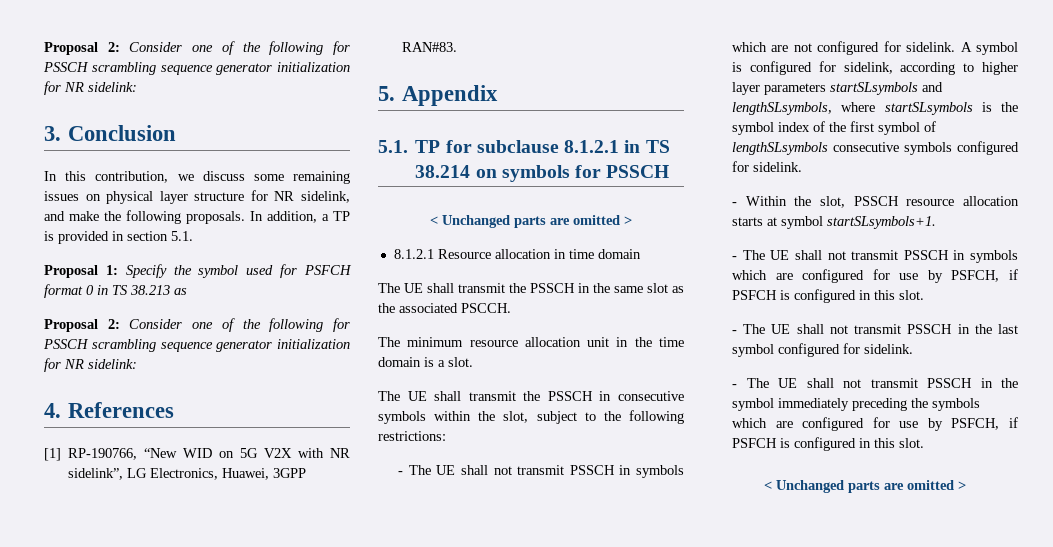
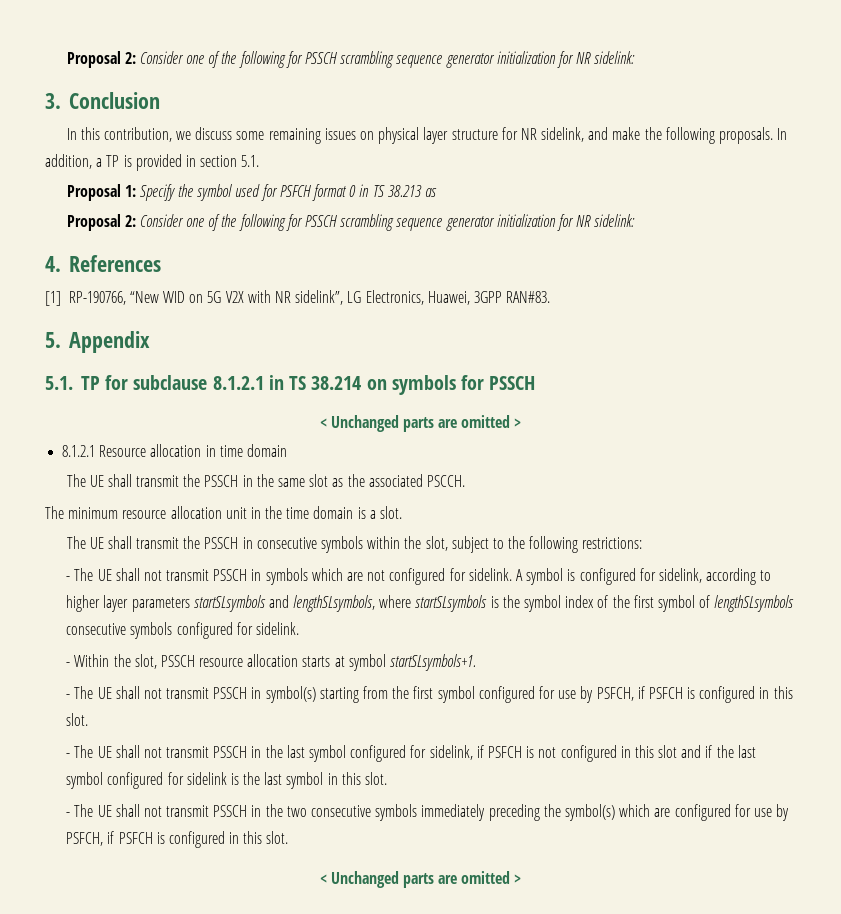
[970,250,1018,263] [732,270,793,280] symbols which are -> [265,686,475,703] symbol(s) starting from the first symbol
[864,344,914,354] [732,378,1018,388] [732,398,775,411] sidelink. // - The UE shall not transmit PSSCH in the symbol -> [429,745,756,762] [66,772,388,789] [66,804,418,821] sidelink, if PSFCH is not configured in this slot and if the last symbol configured for sidelink is the last symbol in this slot. // - The UE shall not transmit PSSCH in the two consecutive symbols
[932,398,981,411] symbols -> [564,804,615,821] symbol(s)

